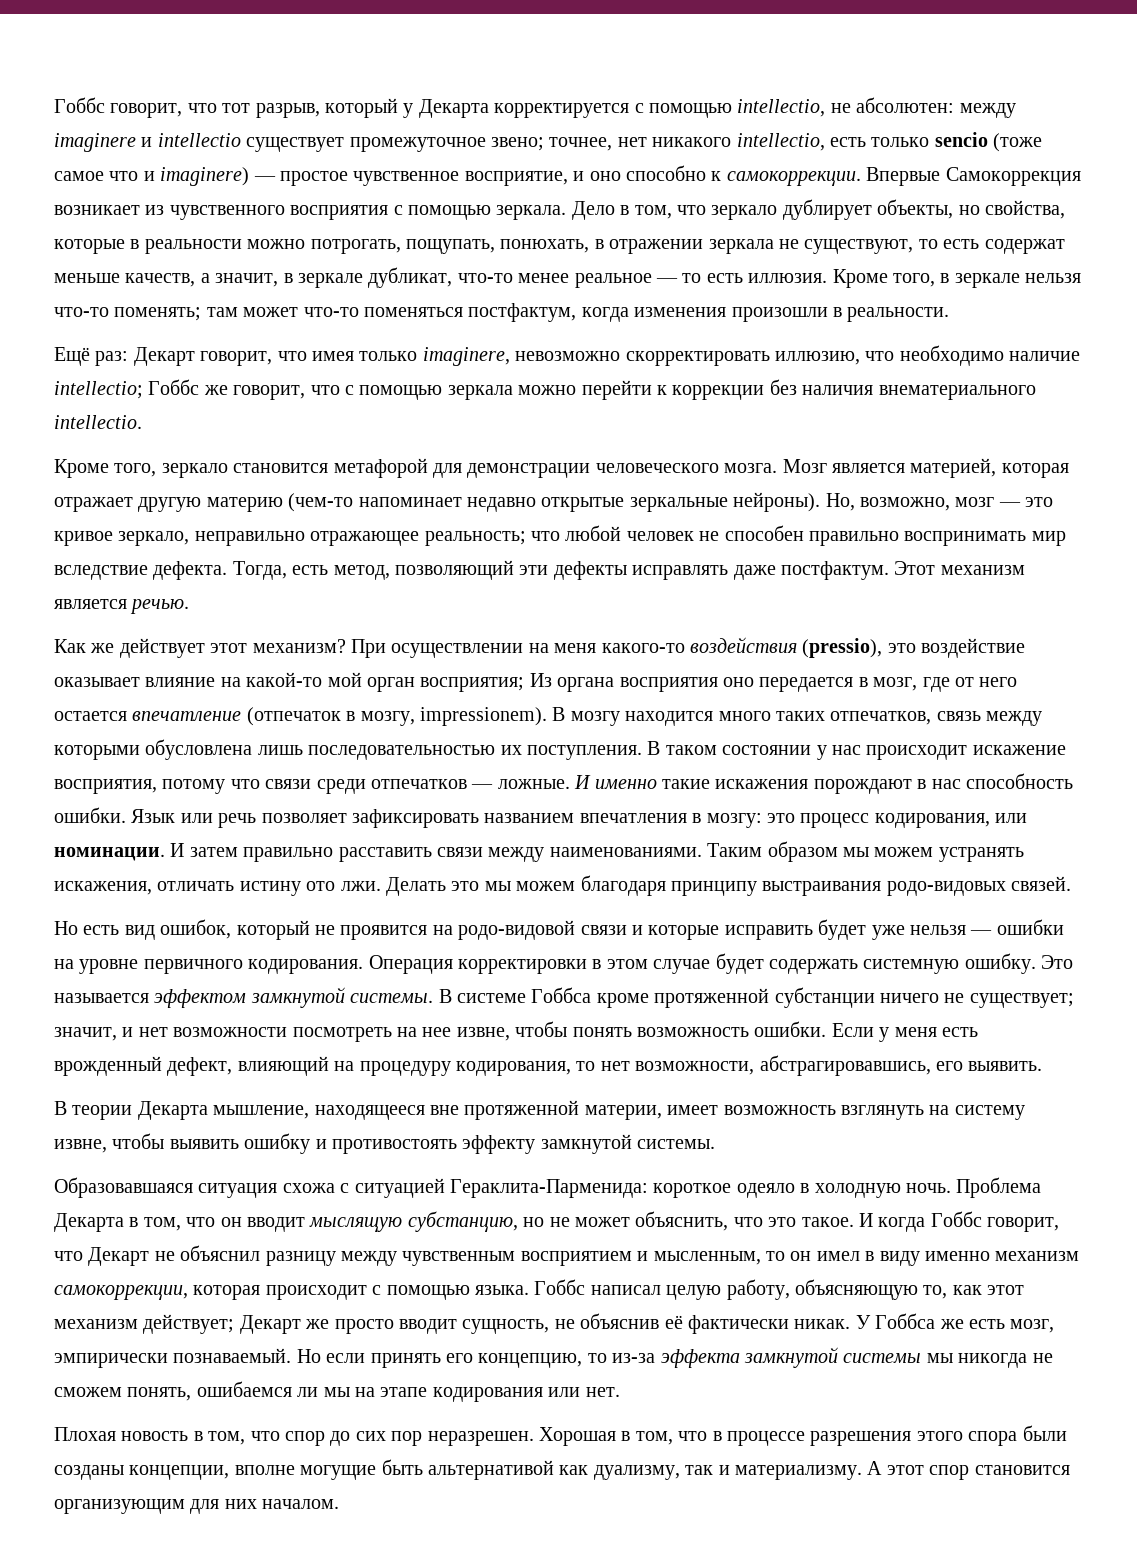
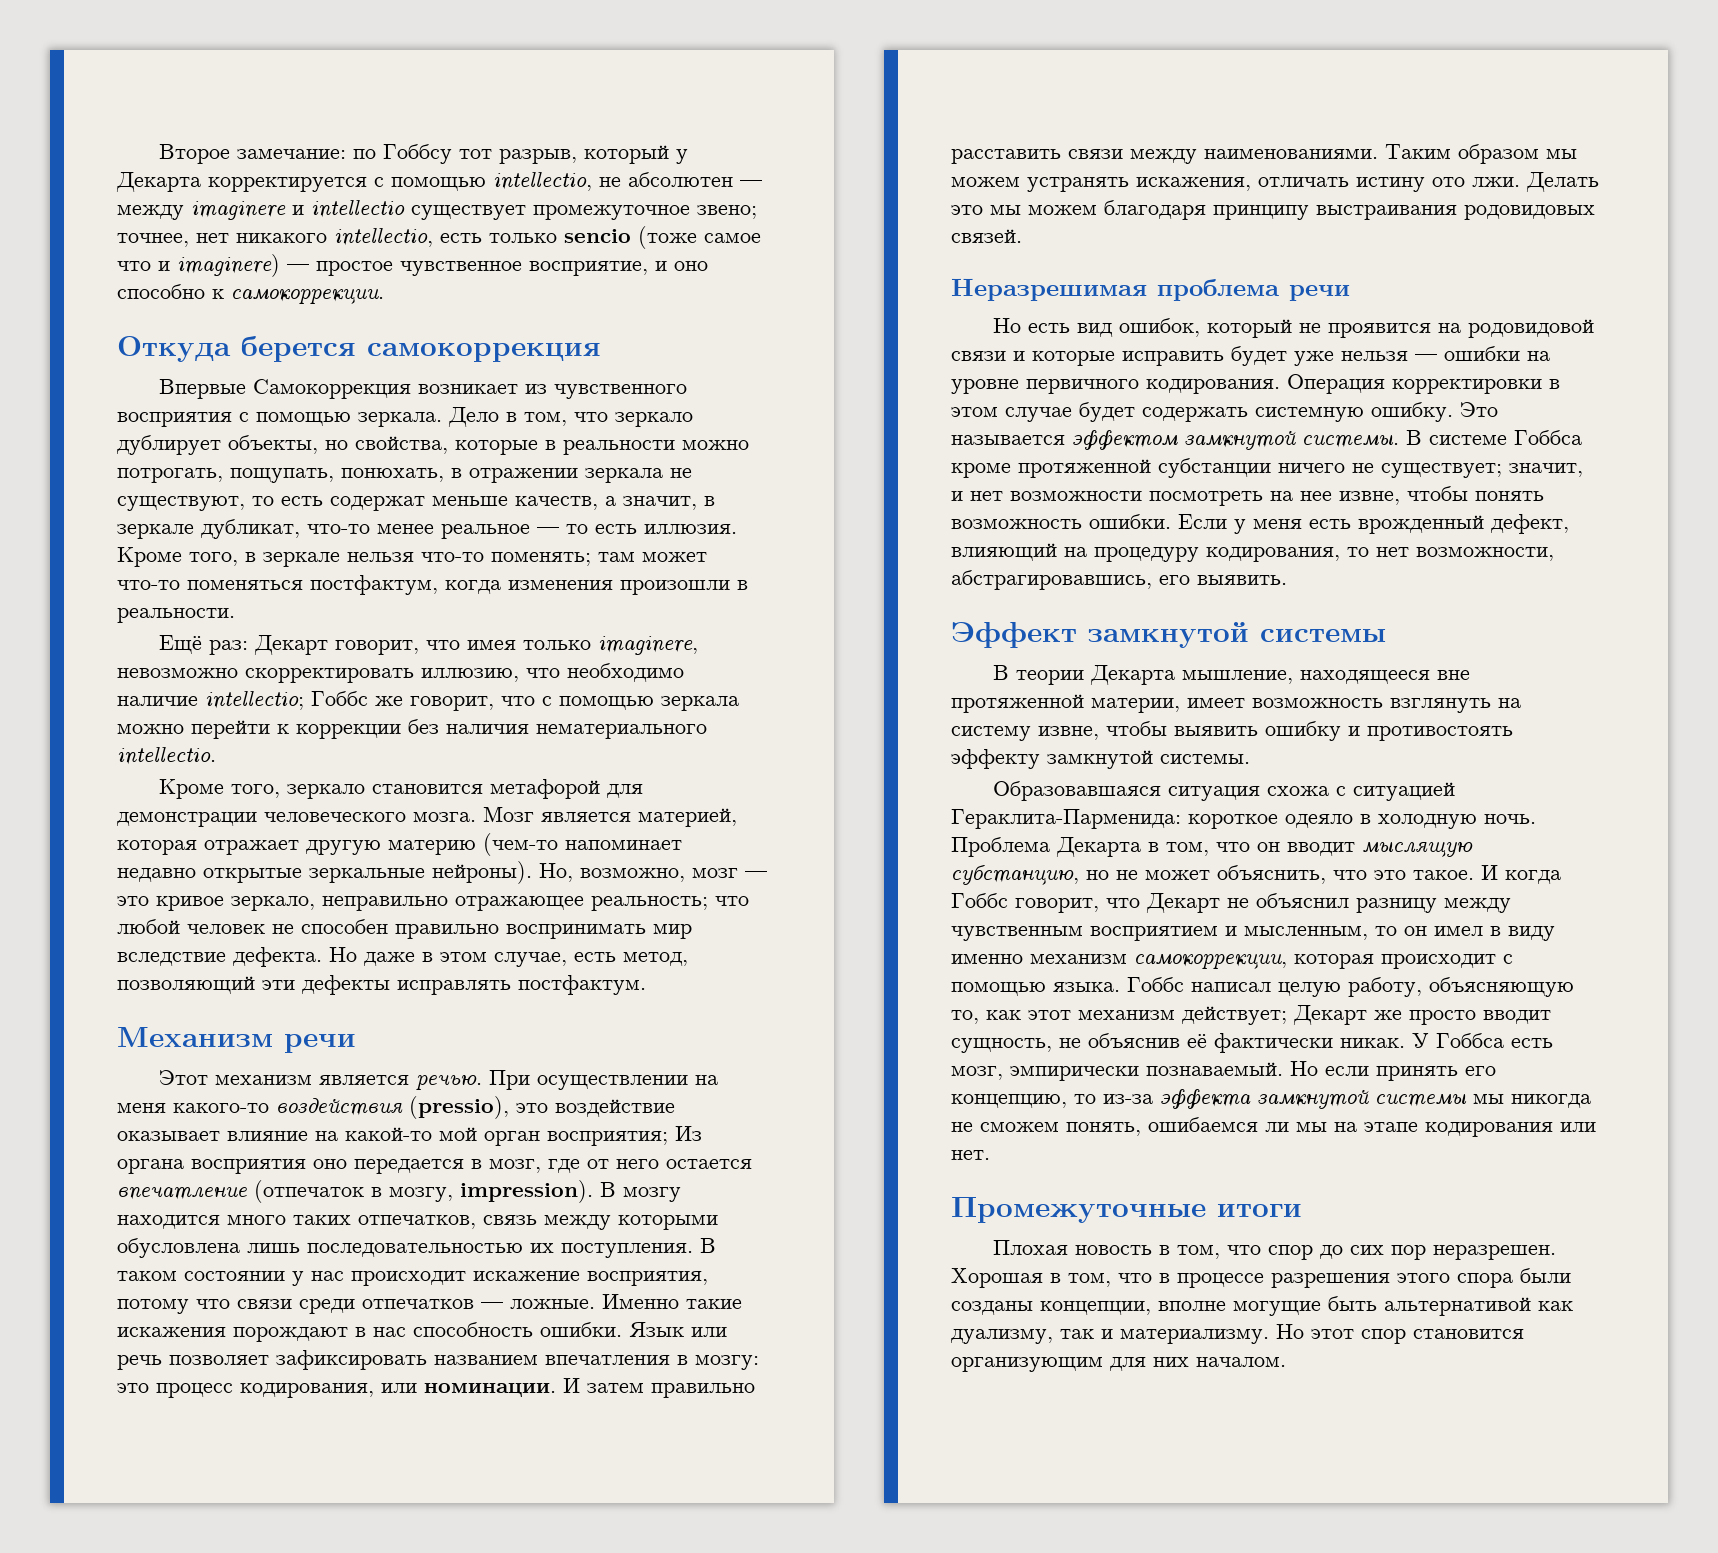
[54,97,217,118] Гоббс говорит, что -> [159,144,453,164] Второе замечание: по Гоббсу
[856,97,955,113] абсолютен: -> [628,172,762,187] абсолютен —
(861, 178) none -> [117,336,601,362] // Откуда берется самокоррекция //
[878,385,1036,400] внематериального -> [536,724,707,739] нематериального
[232,561,287,580] Тогда, -> [329,947,567,967] Но даже в этом случае,
[733,565,776,580] даже -> (511, 987) none
(889, 570) none -> [117,1027,356,1053] // Механизм речи //
[54,638,346,658] // Как же действует этот механизм? -> (483, 1083) none
[419,707,547,726] impressionem). -> [460,1180,593,1203] impression).
[574,775,657,789] И именно -> [602,1294,679,1309] Именно
[886,881,1006,896] родо-видовых -> [1464,205,1595,220] родовидовых
(1072, 883) none -> [951,278,1350,301] // Неразрешимая проблема речи
[458,920,576,940] родо-видовой -> [1468,319,1595,338] родовидовой
(1043, 1066) none -> [951,622,1386,648] // Эффект замкнутой системы
[939,1319,964,1329] же -> (1504, 1040) none
(620, 1392) none -> [951,1197,1302,1223] // Промежуточные итоги
[867,1461,883,1475] А -> [1276,1324,1304,1339] Но

